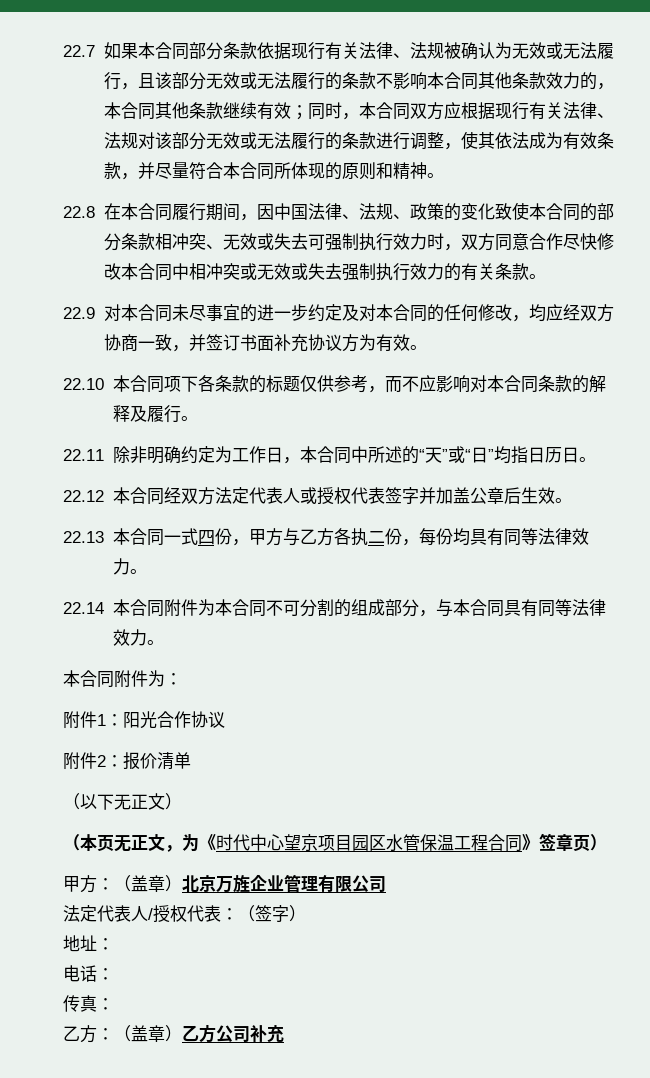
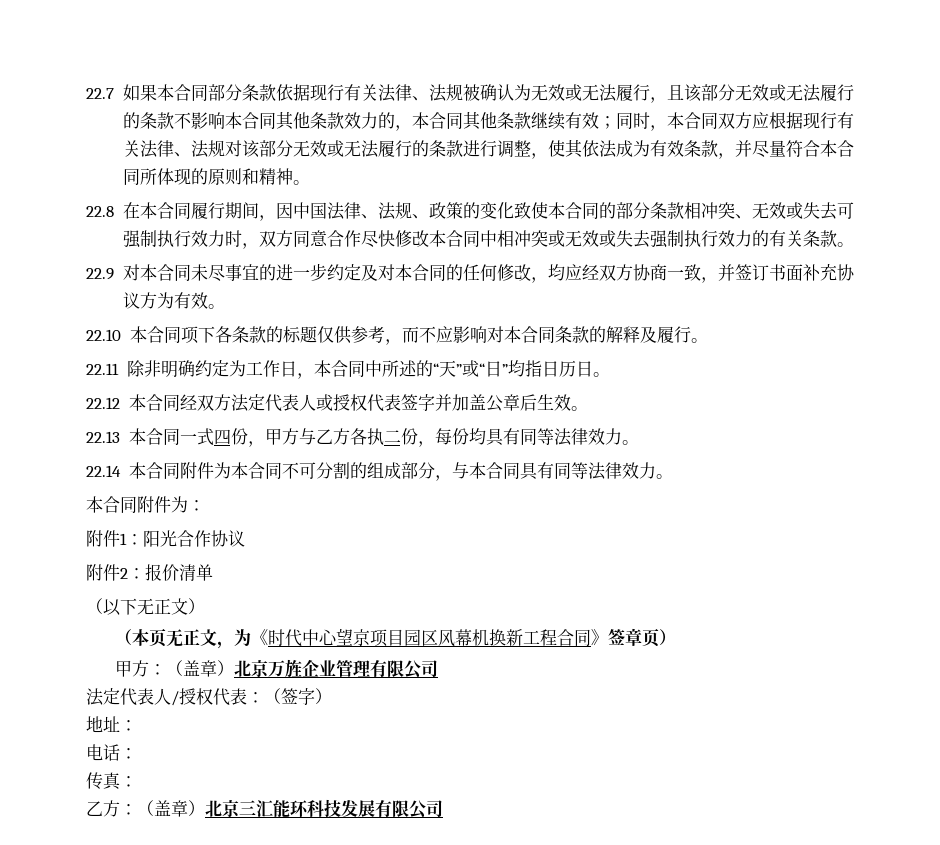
[386,834,454,851] 水管保温 -> [438,629,524,647] 风幕机换新
[182,1024,284,1043] 乙方公司补充 -> [205,799,443,819] 北京三汇能环科技发展有限公司

